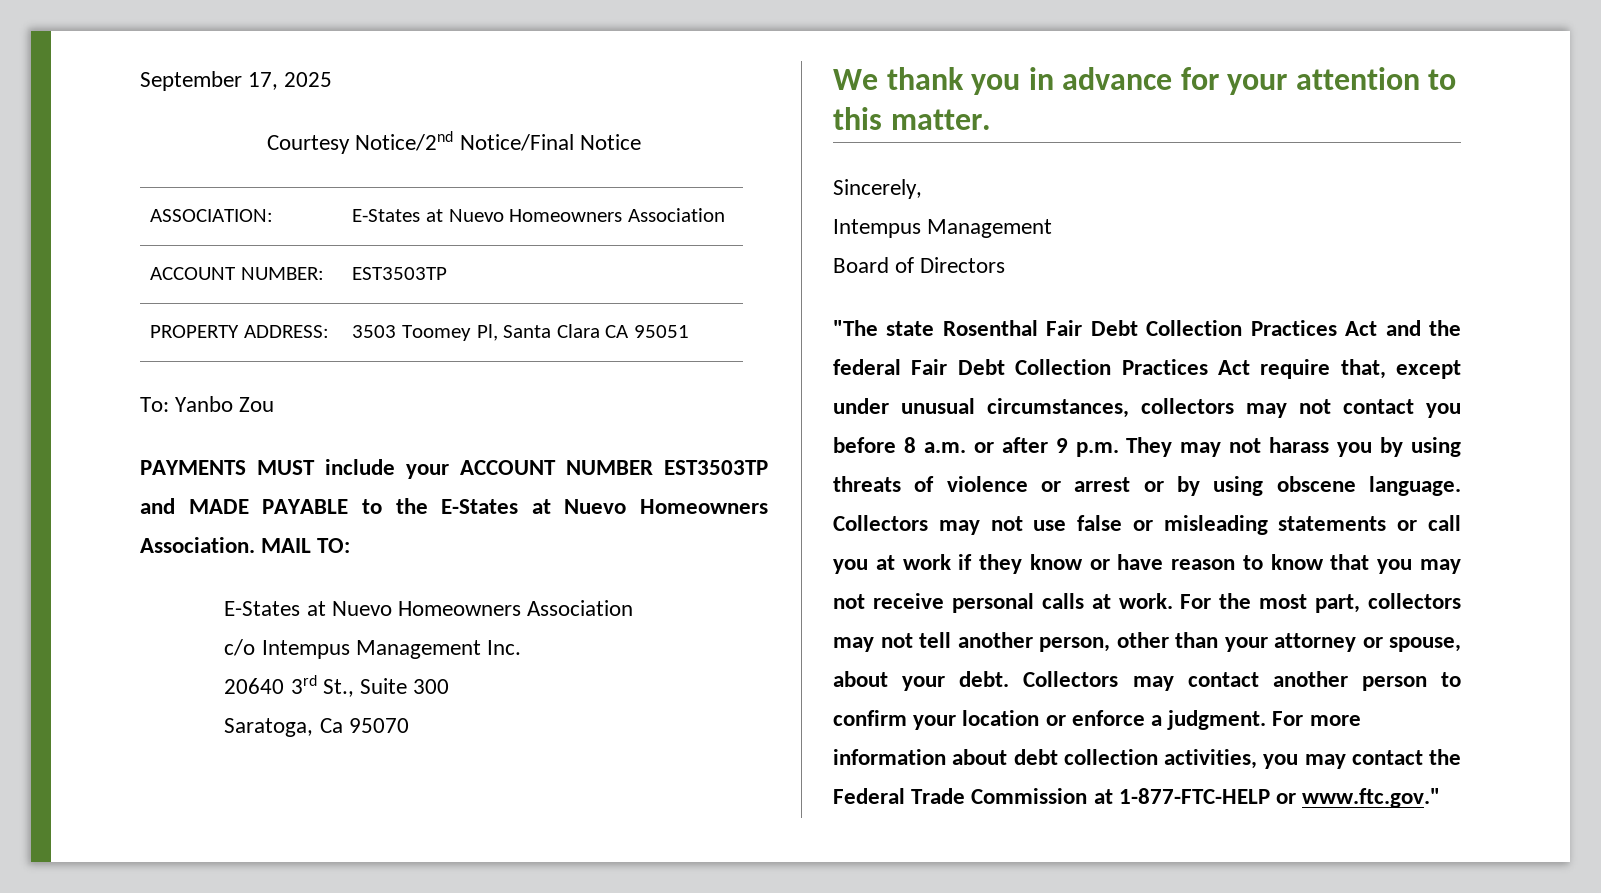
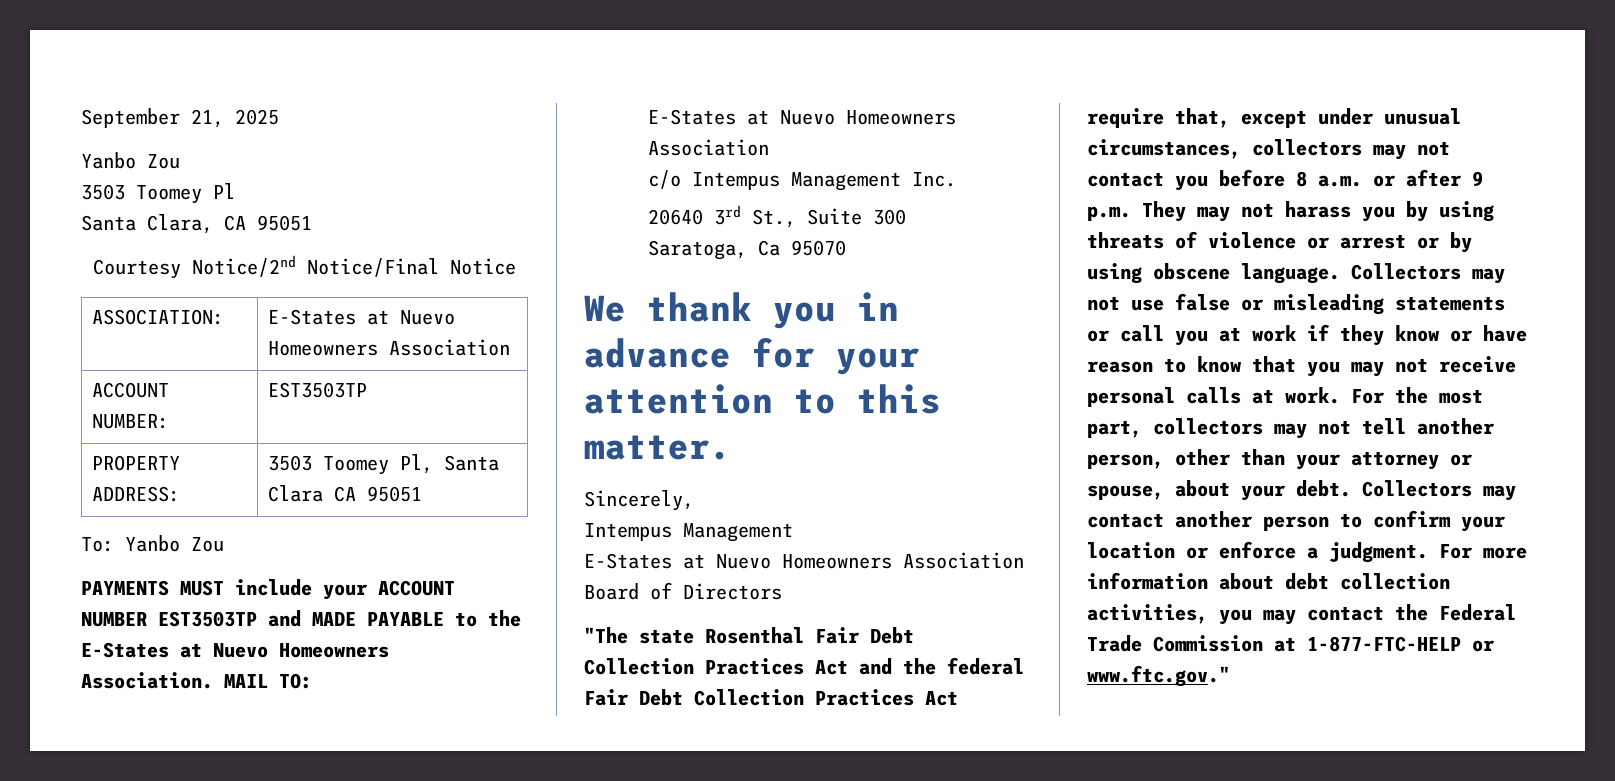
[248,72,279,90] 17, -> [191,109,224,128] 21,
(333, 79) none -> [81,152,180,169] [81,183,235,204] [81,214,312,234] // Yanbo Zou // 3503 Toomey Pl // Santa Clara, CA 95051
(1053, 228) none -> [584,552,1024,569] E-States at Nuevo Homeowners Association

